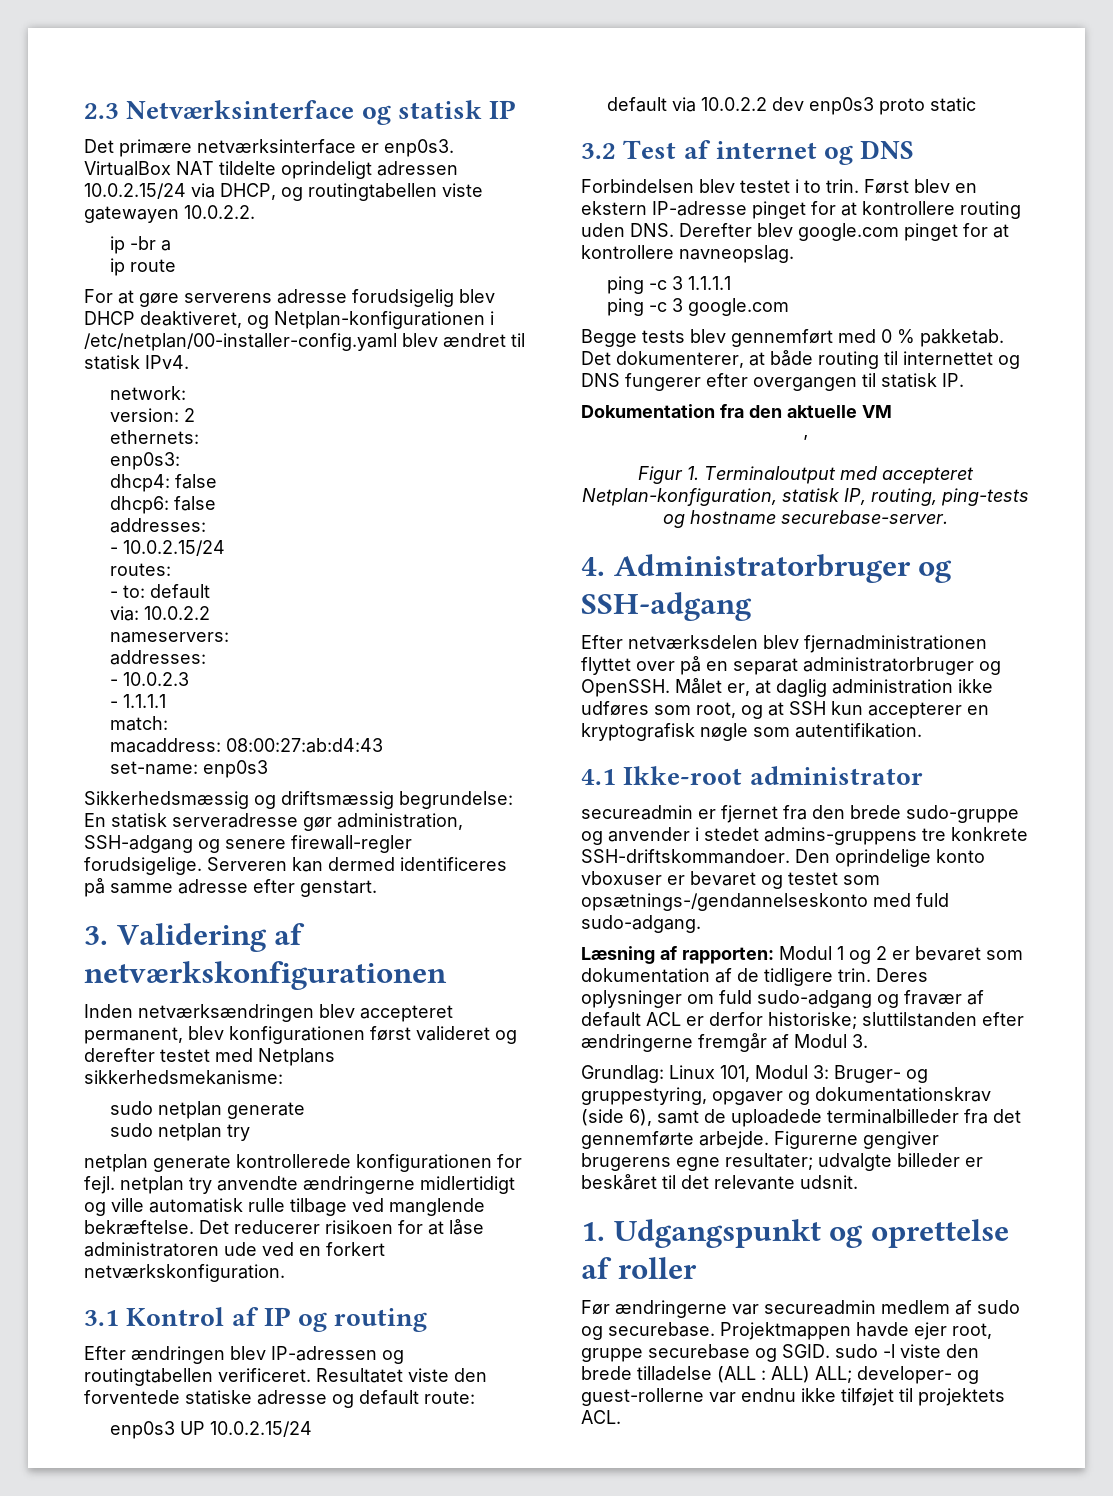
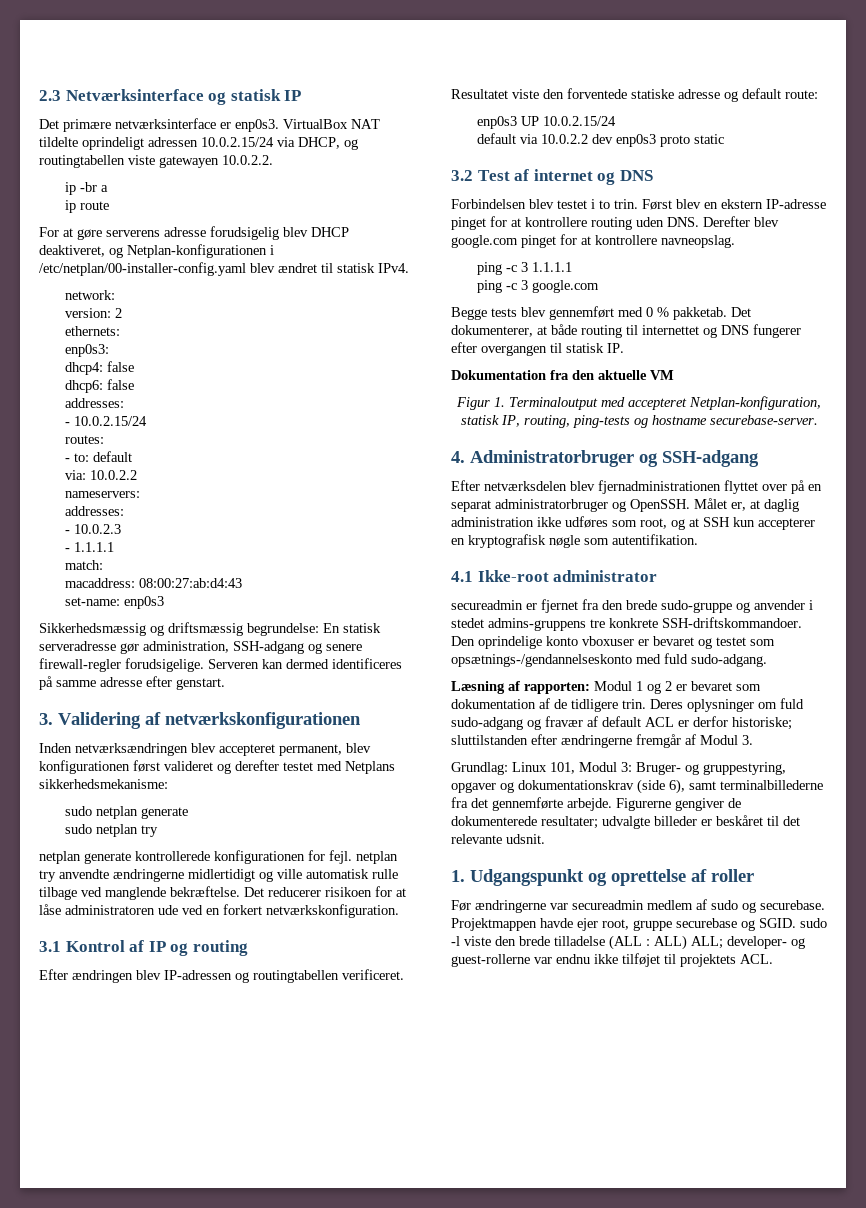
[802,435,808,449] // ’ -> (674, 375) none
[704,1109,959,1127] de uploadede terminalbilleder -> [720,780,823,790] terminalbillederne
[581,1153,720,1171] brugerens egne -> [728,798,741,808] [451,816,537,826] de dokumenterede

